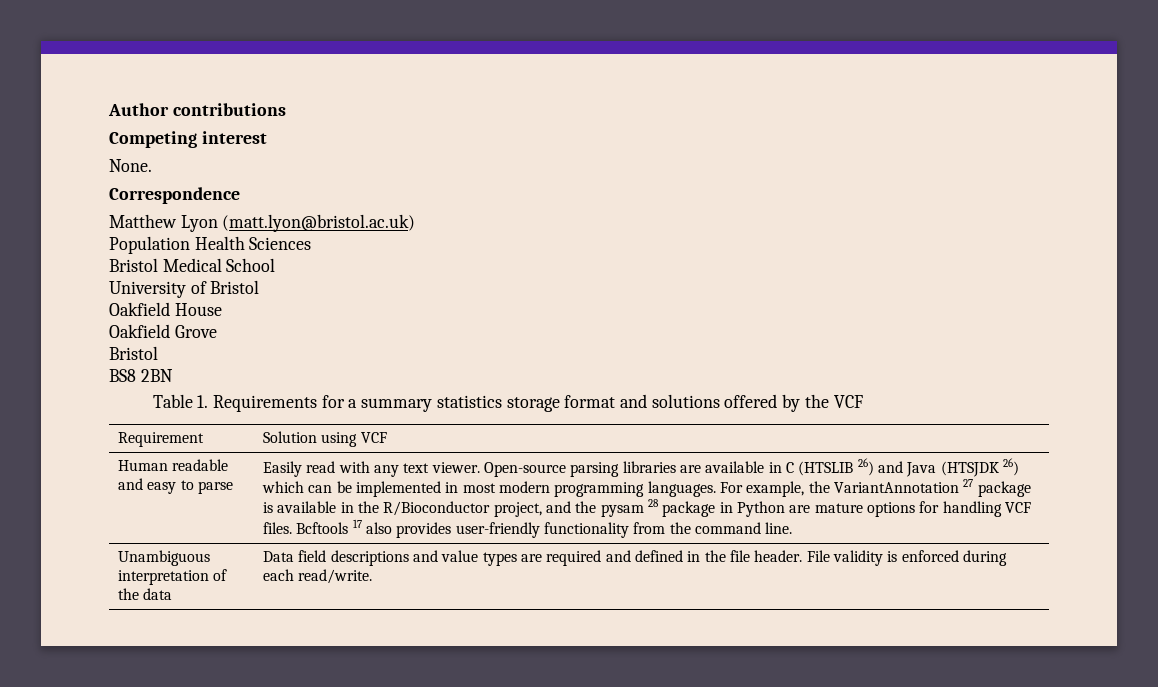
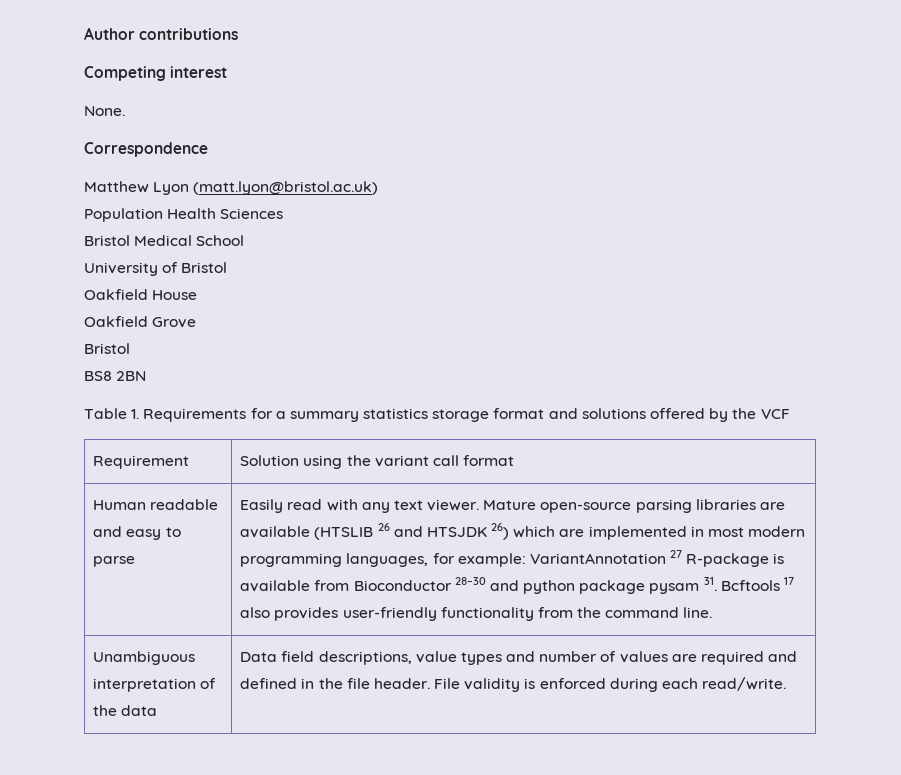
[360,432,387,443] VCF -> [346,455,515,467] the variant call format
[484,462,567,477] Open-source -> [483,500,632,513] Mature open-source
[768,458,1019,477] [262,481,352,493] in C (HTSLIB 26) and Java (HTSJDK 26) which can be -> [314,523,585,540] (HTSLIB 26 and HTSJDK 26) which are
[647,481,830,497] languages. For example, the -> [346,553,526,567] languages, for example:
[977,481,1031,497] package -> [686,553,770,567] R-package
[340,499,1031,517] [263,522,293,534] in the R/Bioconductor project, and the pysam 28 package in Python are mature options for handling VCF files. -> [314,577,717,594] from Bioconductor 28–30 and python package pysam 31.
[330,550,517,566] descriptions and value types -> [318,651,668,665] descriptions, value types and number of values

